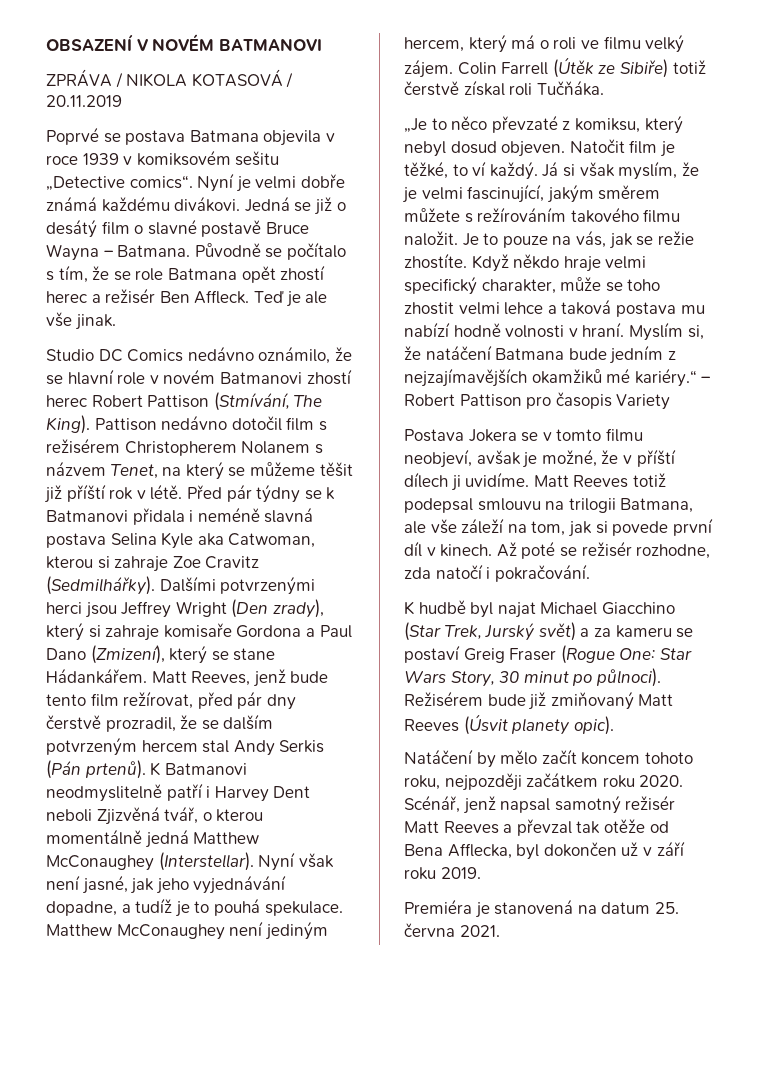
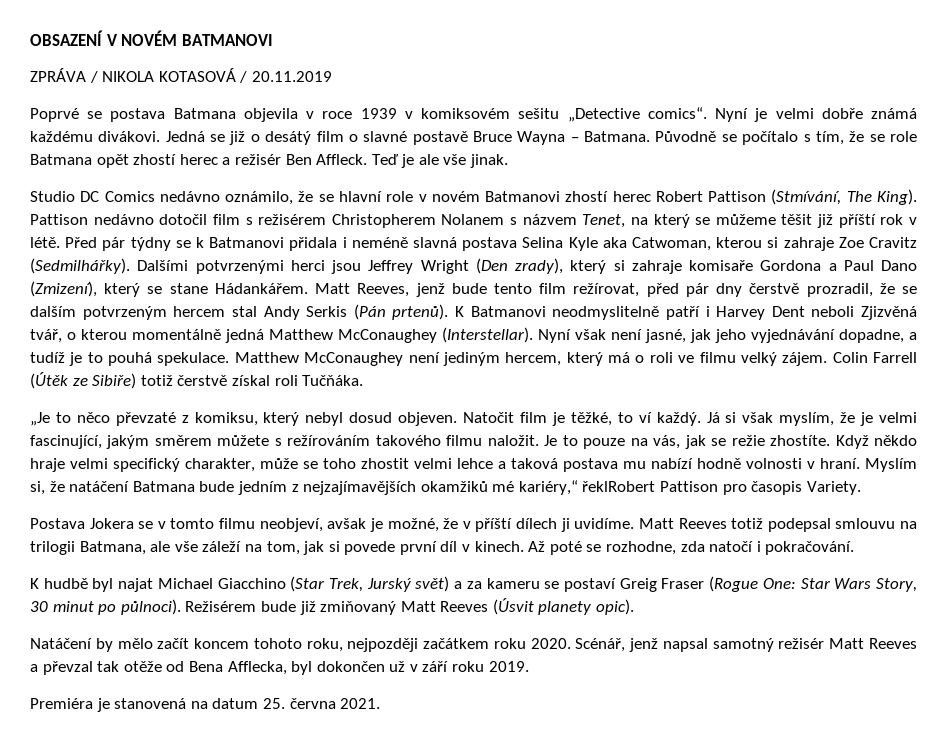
[634,368,712,387] [404,394,455,406] kariéry.“ – Robert -> [518,480,656,495] kariéry,“ řeklRobert
[616,394,671,410] Variety -> [806,481,861,495] Variety.
[581,541,632,557] režisér -> (602, 548) none

